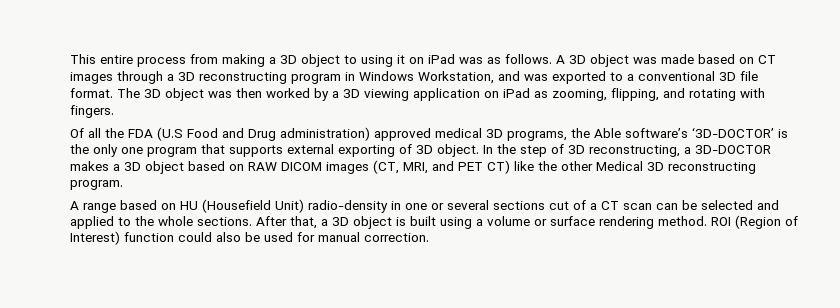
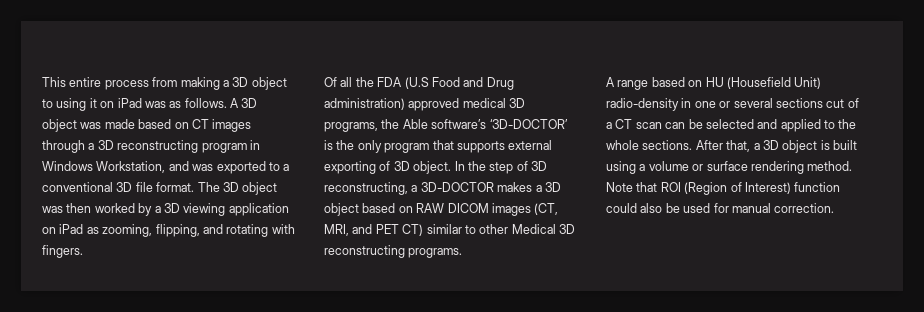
[121,147,143,154] one -> (382, 146) none
[514,161,557,171] like the -> [426,224,476,234] similar to
[70,180,123,190] program. -> [408,248,463,258] programs.
(707, 221) none -> [606,182,658,192] Note that

